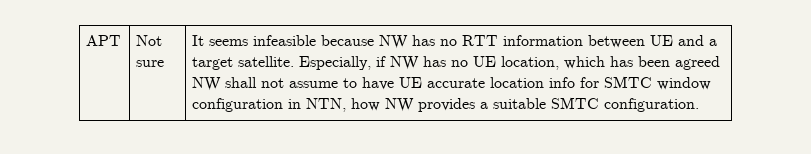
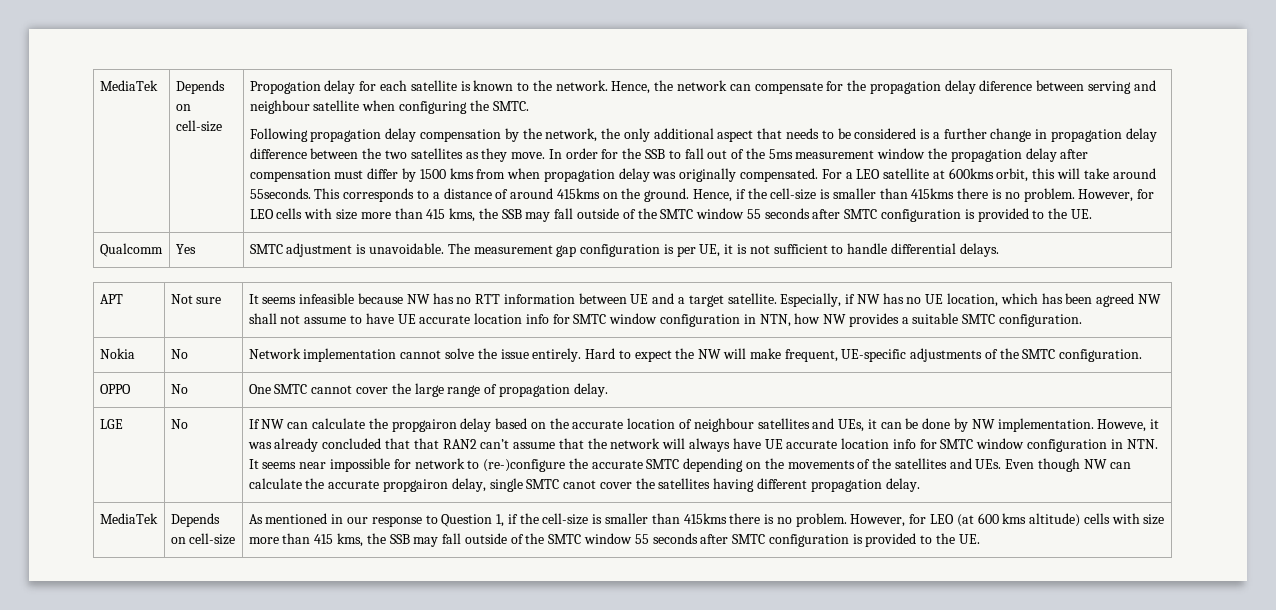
(86, 40) none -> [99,80,158,91] [175,80,225,94] [175,104,191,111] [175,120,222,132] [249,80,1156,94] [249,100,529,114] [249,128,1157,142] [249,148,1089,162] [249,168,1156,182] [249,188,1155,202] [249,208,1092,222] [99,243,163,257] [175,244,196,254] [249,243,999,257] MediaTek | Depends on cell-size | Propogation delay for each satellite is known to the network. Hence, the network can compensate for the propagation delay diference between serving and neighbour satellite when configuring the SMTC. // Following propagation delay compensation by the network, the only additional aspect that needs to be considered is a further change in propagation delay difference between the two satellites as they move. In order for the SSB to fall out of the 5ms measurement window the propagation delay after compensation must differ by 1500 kms from when propagation delay was originally compensated. For a LEO satellite at 600kms orbit, this will take around 55seconds. This corresponds to a distance of around 415kms on the ground. Hence, if the cell-size is smaller than 415kms there is no problem. However, for LEO cells with size more than 415 kms, the SSB may fall outside of the SMTC window 55 seconds after SMTC configuration is provided to the UE. // Qualcomm | Yes | SMTC adjustment is unavoidable. The measurement gap configuration is per UE, it is not sufficient to handle differential delays. //
(700, 105) none -> [99,348,135,359] [170,349,188,359] [248,348,1143,362] [99,384,131,394] [170,384,188,394] [248,383,608,397] [99,419,123,429] [170,419,188,429] [248,418,1160,432] [247,438,1158,452] [248,458,1131,472] [248,478,920,492] [99,513,158,524] [170,513,220,527] [170,533,236,545] [248,513,1165,527] [248,533,980,547] // Nokia | No | Network implementation cannot solve the issue entirely. Hard to expect the NW will make frequent, UE-specific adjustments of the SMTC configuration. // OPPO | No | One SMTC cannot cover the large range of propagation delay. // LGE | No | If NW can calculate the propgairon delay based on the accurate location of neighbour satellites and UEs, it can be done by NW implementation. Howeve, it was already concluded that that RAN2 can’t assume that the network will always have UE accurate location info for SMTC window configuration in NTN. It seems near impossible for network to (re-)configure the accurate SMTC depending on the movements of the satellites and UEs. Even though NW can calculate the accurate propgairon delay, single SMTC canot cover the satellites having different propagation delay. // MediaTek | Depends on cell-size | As mentioned in our response to Question 1, if the cell-size is smaller than 415kms there is no problem. However, for LEO (at 600 kms altitude) cells with size more than 415 kms, the SSB may fall outside of the SMTC window 55 seconds after SMTC configuration is provided to the UE.

